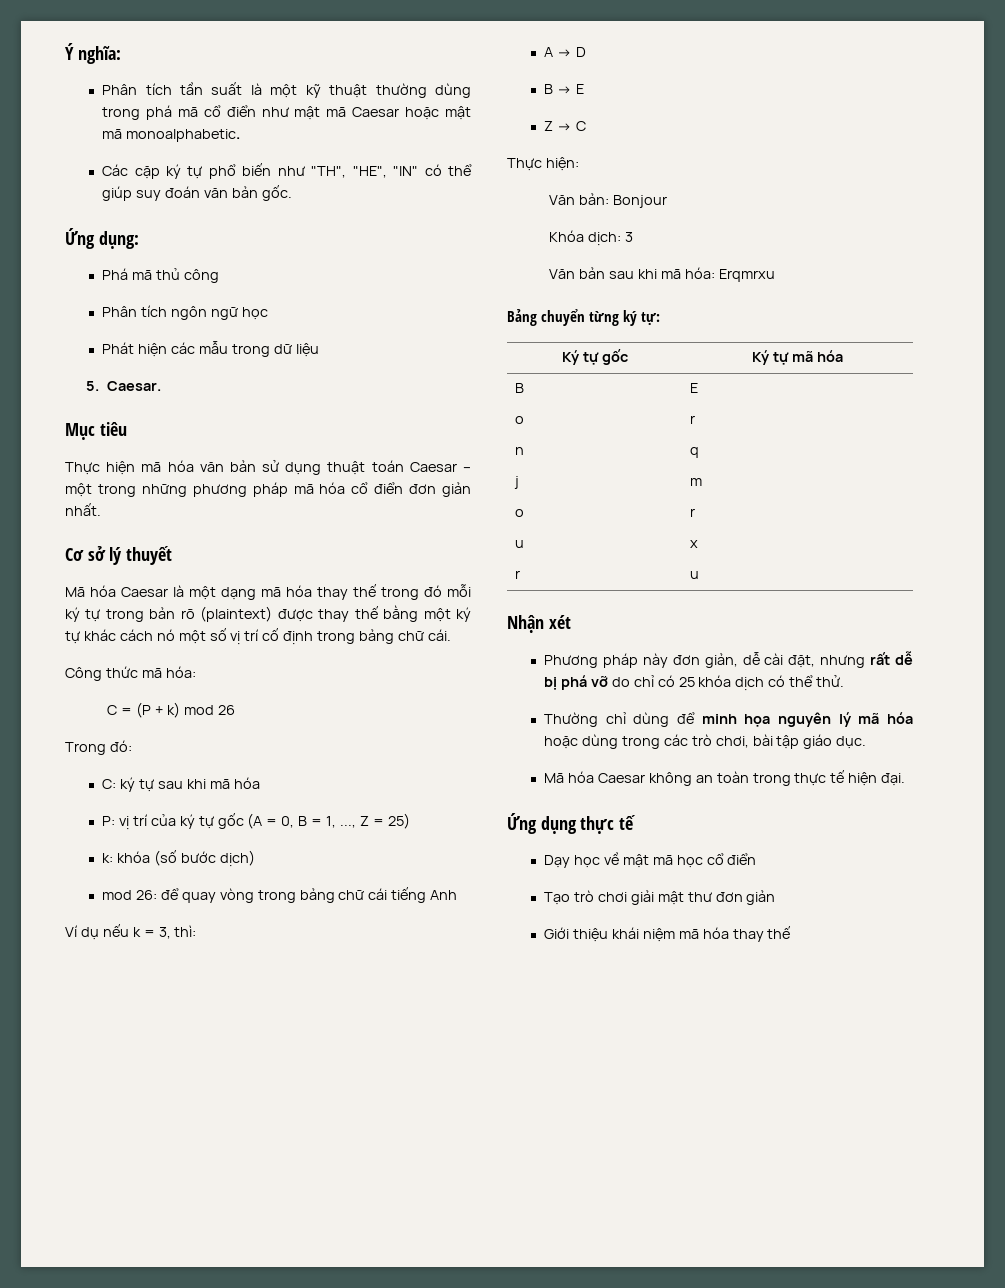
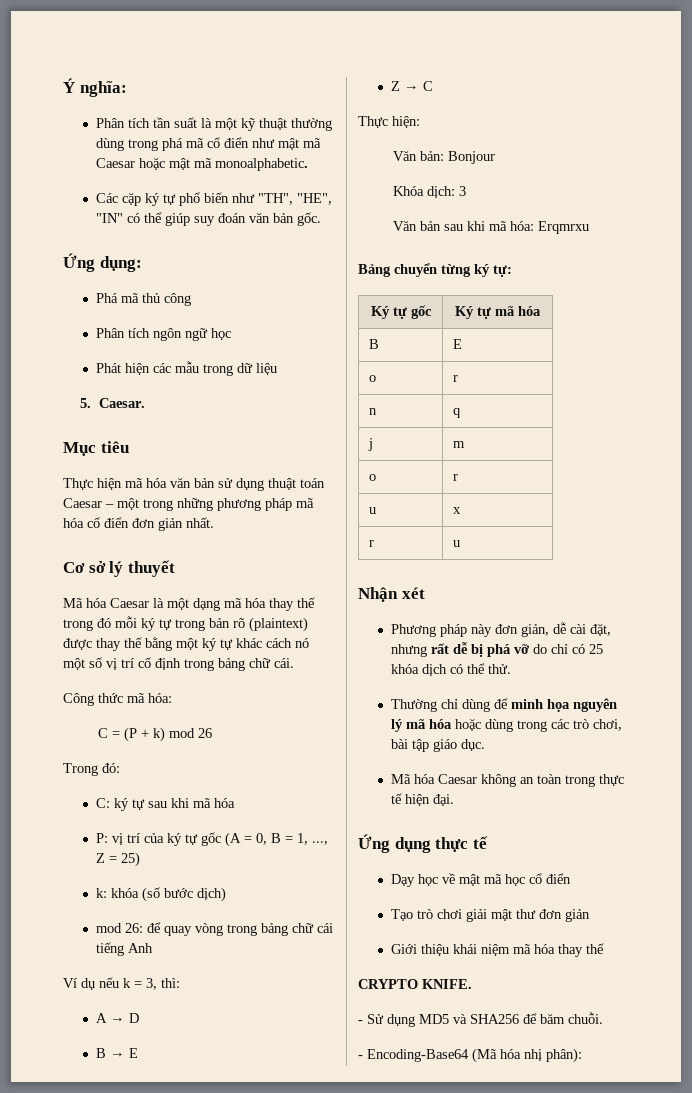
(792, 932) none -> [358,979,472,989] [358,1012,603,1027] [358,1048,582,1063] // CRYPTO KNIFE. // - Sử dụng MD5 và SHA256 để băm chuỗi. // - Encoding-Base64 (Mã hóa nhị phân):

